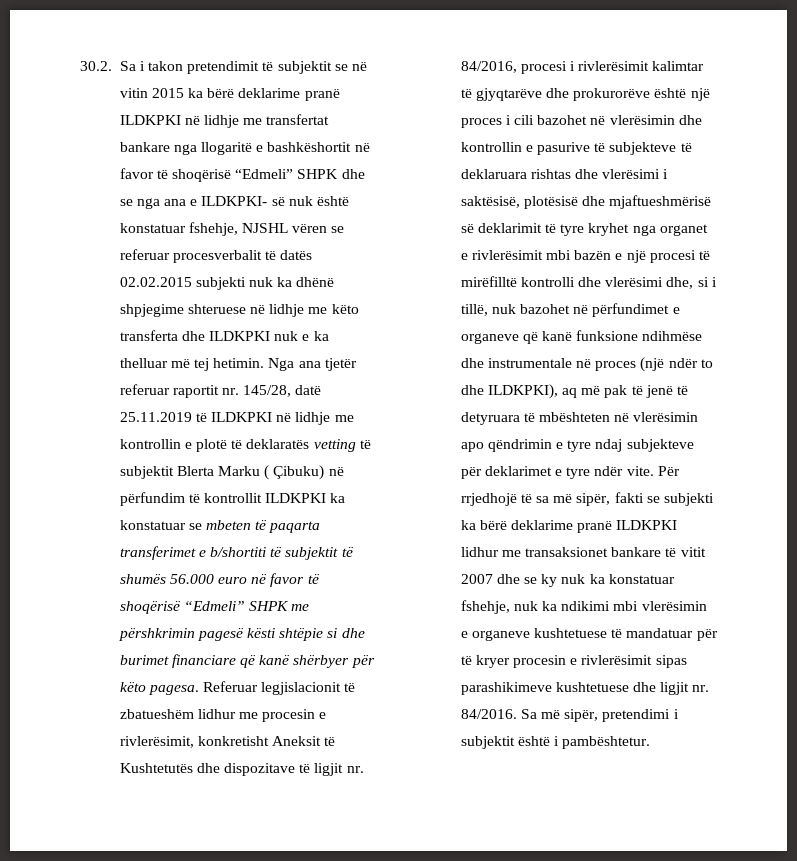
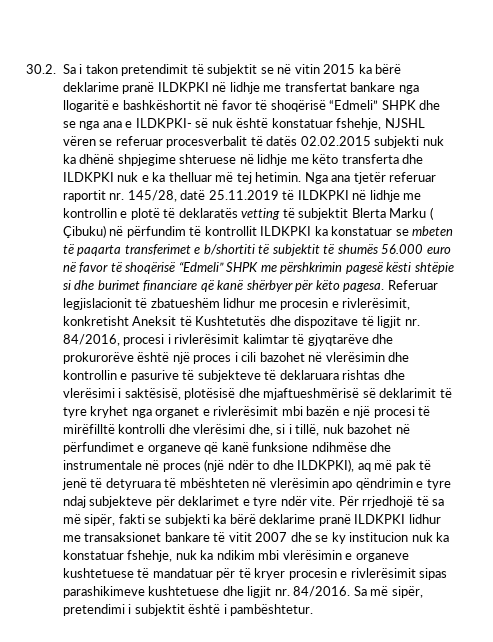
(558, 580) none -> [349,532,409,542] institucion
[561,601,611,611] ndikimi -> [216,550,255,560] ndikim

